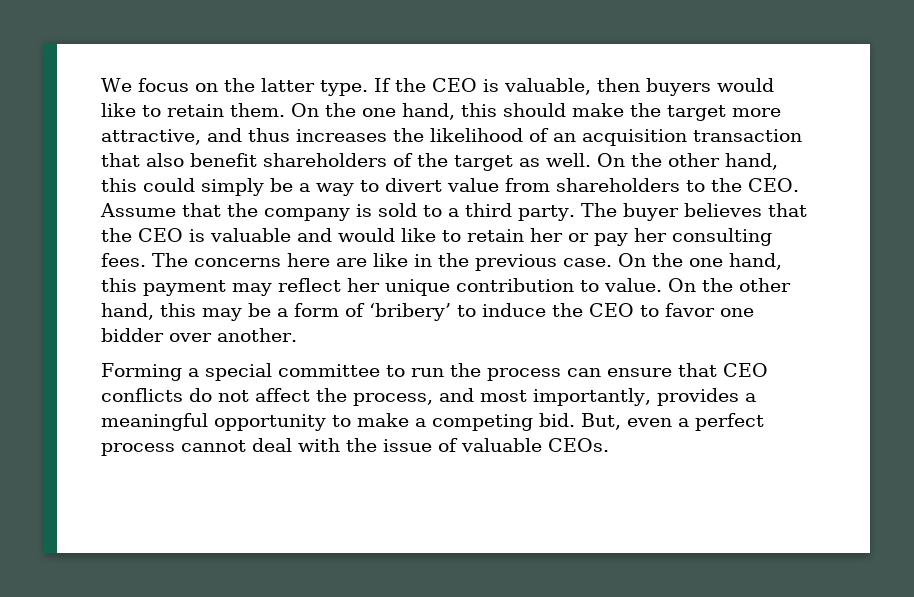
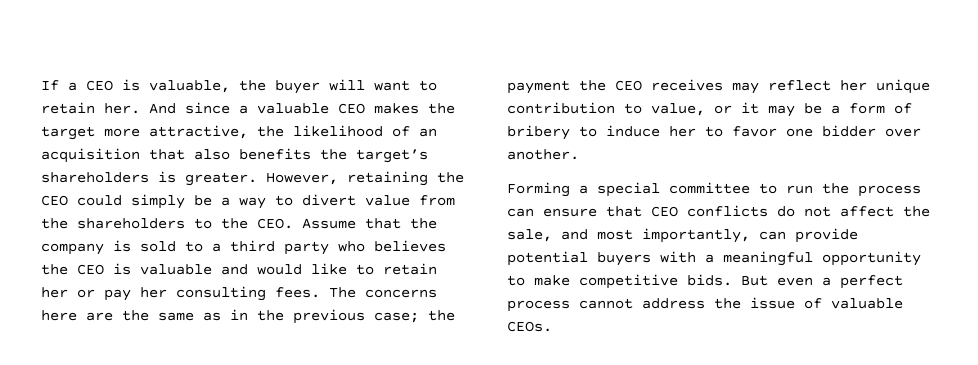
[101,78,774,96] [101,103,624,120] We focus on the latter type. If the CEO is valuable, then buyers would like to retain them. On the one hand, this should make -> [41,79,437,94] [41,102,419,114] If a CEO is valuable, the buyer will want to retain her. And since a valuable CEO makes
[207,128,387,142] and thus increases -> (248, 132) none
[693,129,802,142] transaction -> (140, 155) none
[190,153,778,171] [101,178,137,192] benefit shareholders of the target as well. On the other hand, this -> [239,148,428,163] [41,171,464,186] [41,195,68,206] benefits the target’s shareholders is greater. However, retaining the CEO
(550, 185) none -> [41,218,68,229] the
[518,203,807,221] party. The buyer believes that -> [284,240,446,255] party who believes
[373,253,782,271] [101,278,226,296] like in the previous case. On the one hand, this payment -> [122,309,455,324] [507,79,723,94] the same as in the previous case; the payment the CEO receives
[604,278,791,292] [101,303,196,320] value. On the other hand, this -> [651,102,759,116] value, or it
[369,303,451,321] ‘bribery’ -> [507,125,570,140] bribery
[552,303,634,317] the CEO -> [669,126,696,137] her
[353,393,433,406] process, -> [507,229,552,242] sale,
[656,388,739,406] provides -> [759,228,858,243] [507,251,696,266] can provide potential buyers with
[415,413,621,431] a competing bid. But, -> [579,274,768,289] competitive bids. But
[252,438,340,452] deal with -> [642,298,705,309] address

